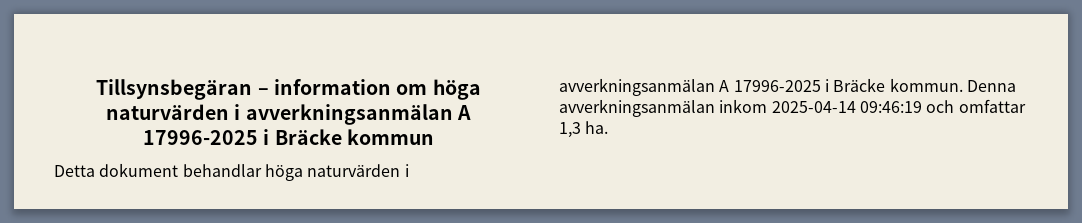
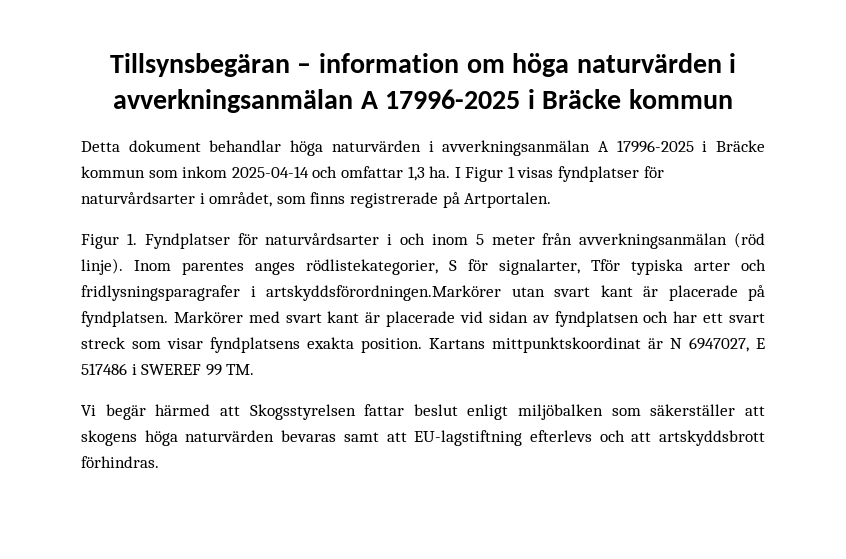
[889,78,1016,92] [559,99,715,117] kommun. Denna avverkningsanmälan -> [81,166,178,178] kommun som
[859,101,922,113] 09:46:19 -> (309, 172) none
(609, 127) none -> [454,166,664,182] [81,192,552,208] [81,232,765,249] [81,258,766,275] [81,285,765,301] [81,311,765,327] [81,337,765,353] [81,363,255,376] [81,404,765,420] [81,430,766,446] [81,456,159,468] I Figur 1 visas fyndplatser för naturvårdsarter i området, som finns registrerade på Artportalen. // Figur 1. Fyndplatser för naturvårdsarter i och inom 5 meter från avverkningsanmälan (röd linje). Inom parentes anges rödlistekategorier, S för signalarter, Tför typiska arter och fridlysningsparagrafer i artskyddsförordningen.Markörer utan svart kant är placerade på fyndplatsen. Markörer med svart kant är placerade vid sidan av fyndplatsen och har ett svart streck som visar fyndplatsens exakta position. Kartans mittpunktskoordinat är N 6947027, E 517486 i SWEREF 99 TM. // Vi begär härmed att Skogsstyrelsen fattar beslut enligt miljöbalken som säkerställer att skogens höga naturvärden bevaras samt att EU-lagstiftning efterlevs och att artskyddsbrott förhindras.

